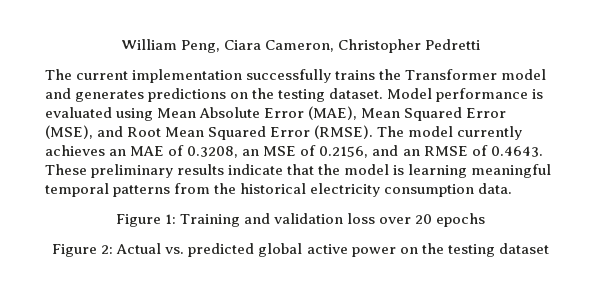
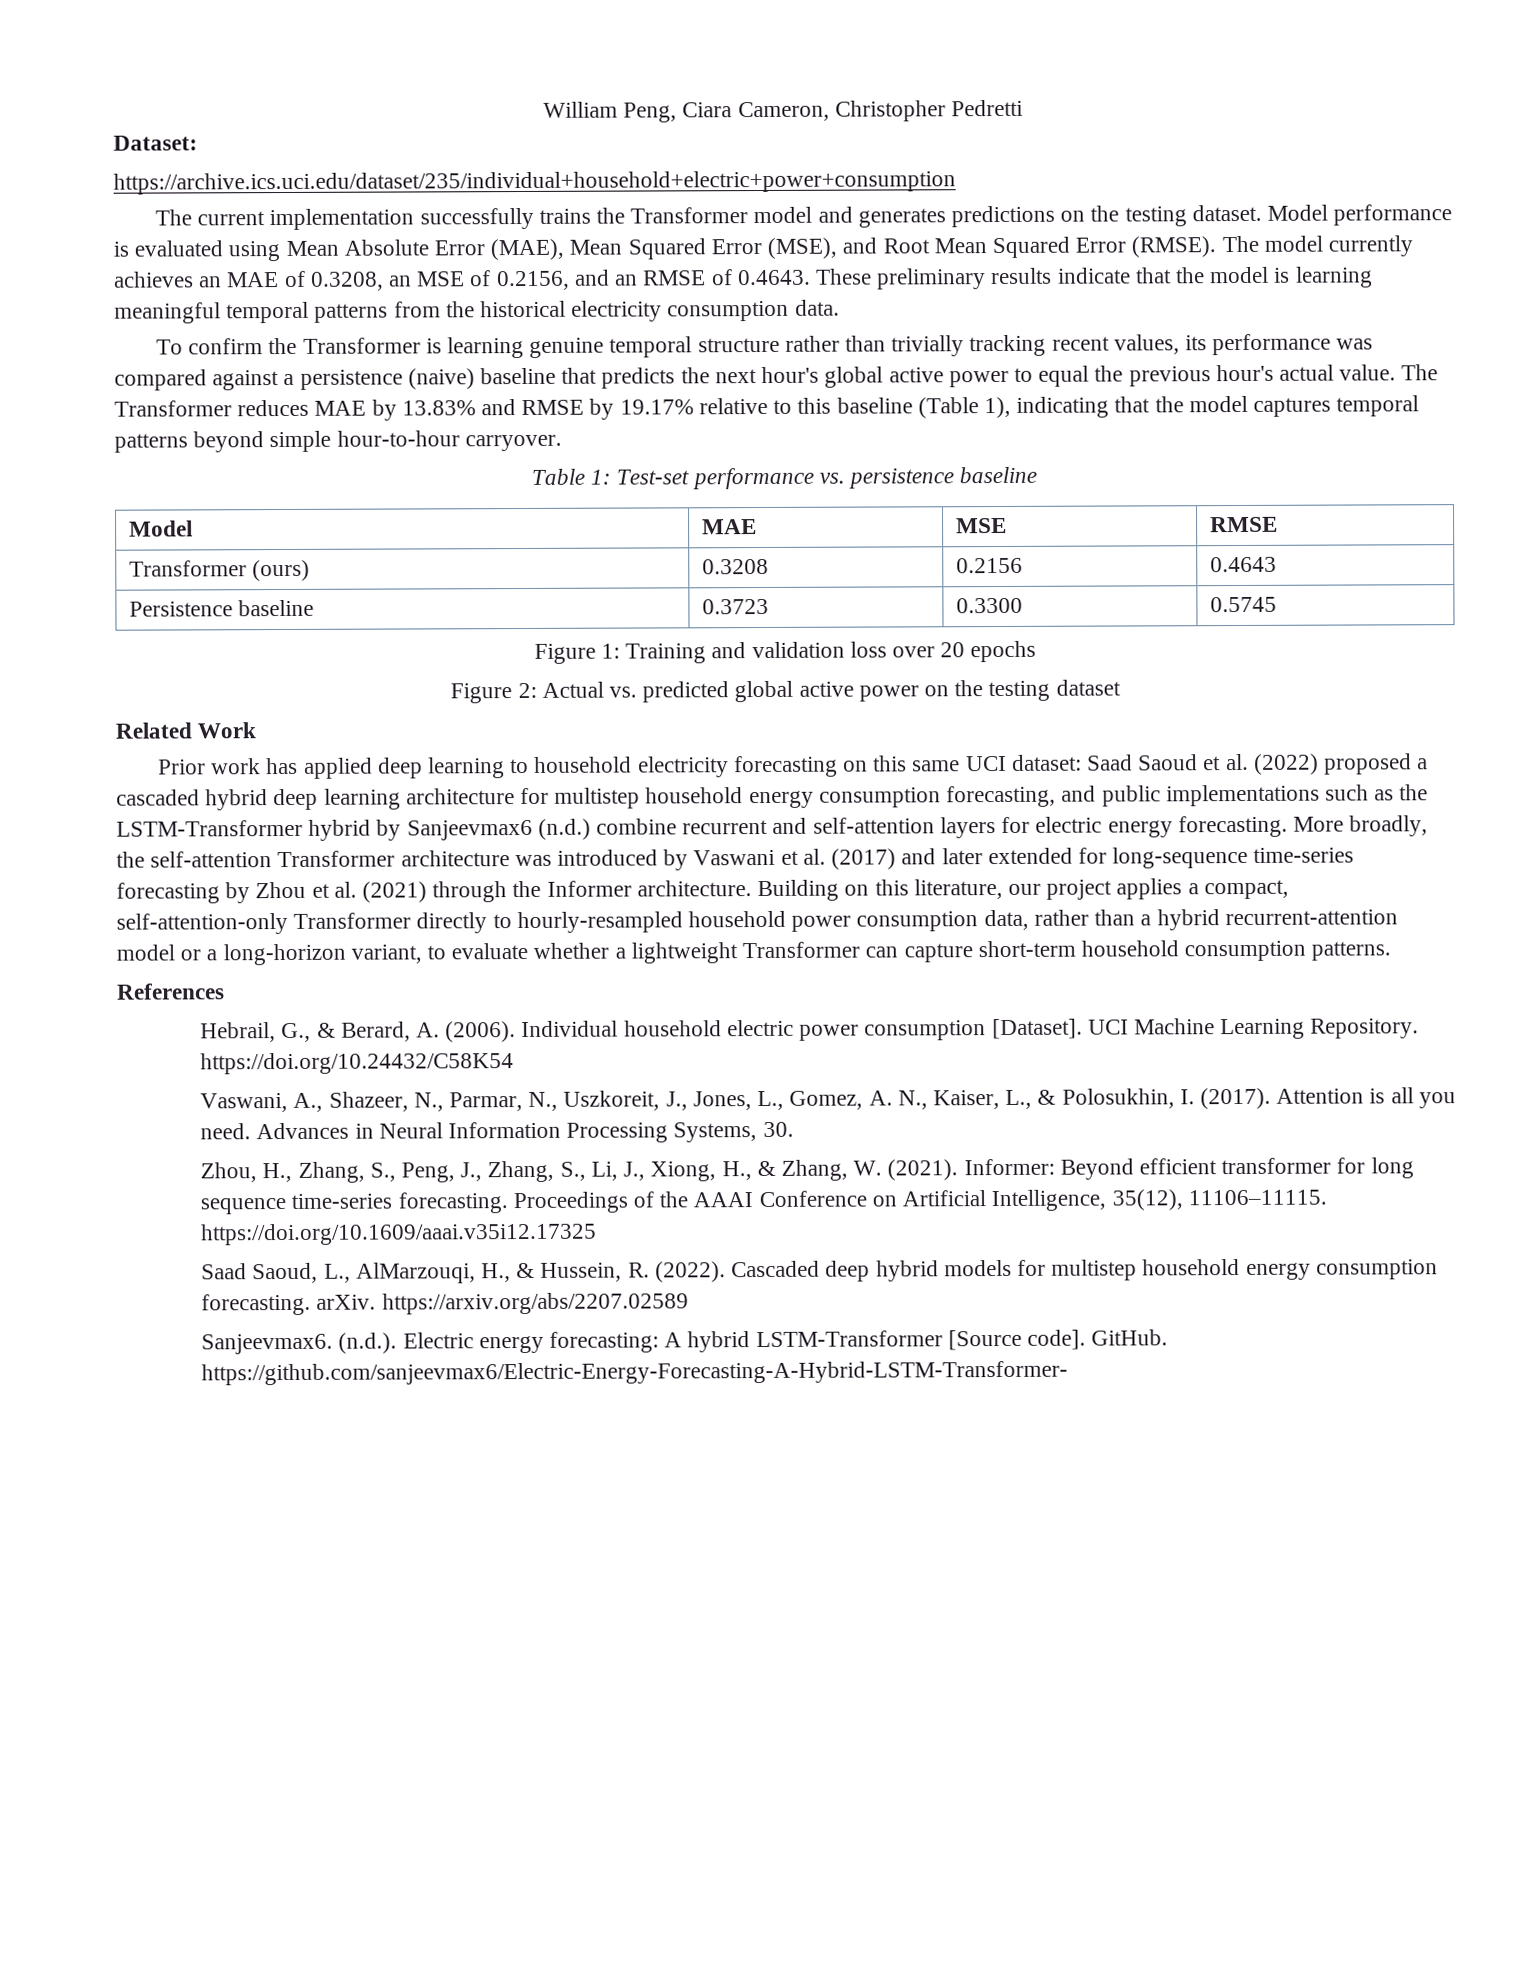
(481, 44) none -> [113,135,198,151] [113,170,956,195] // Dataset: // https://archive.ics.uci.edu/dataset/235/individual+household+electric+power+consumption
(513, 188) none -> [155,333,1374,359] [114,364,1439,391] [114,395,1420,421] [114,430,562,453] [530,466,1038,490] [129,520,194,537] [702,519,758,535] [956,517,1008,534] [1210,516,1279,533] [129,559,311,582] [702,558,770,575] [956,557,1024,574] [1210,556,1278,573] [129,599,315,617] [702,598,770,615] [956,597,1024,614] [1210,596,1278,613] // To confirm the Transformer is learning genuine temporal structure rather than trivially tracking recent values, its performance was compared against a persistence (naive) baseline that predicts the next hour's global active power to equal the previous hour's actual value. The Transformer reduces MAE by 13.83% and RMSE by 19.17% relative to this baseline (Table 1), indicating that the model captures temporal patterns beyond simple hour-to-hour carryover. // Table 1: Test-set performance vs. persistence baseline // Model | MAE | MSE | RMSE // Transformer (ours) | 0.3208 | 0.2156 | 0.4643 // Persistence baseline | 0.3723 | 0.3300 | 0.5745
(549, 248) none -> [115,722,257,739] [157,753,1429,779] [116,784,1429,811] [116,815,1429,841] [116,846,1355,871] [116,878,1289,904] [116,909,1398,935] [116,940,1392,966] [116,983,225,1000] [200,1018,1420,1043] [200,1052,515,1075] [200,1087,1456,1113] [200,1121,794,1143] [200,1157,1414,1183] [200,1189,1327,1215] [200,1222,598,1246] [201,1259,1438,1284] [201,1292,689,1316] [201,1329,1169,1355] [201,1360,1069,1386] // Related Work // Prior work has applied deep learning to household electricity forecasting on this same UCI dataset: Saad Saoud et al. (2022) proposed a cascaded hybrid deep learning architecture for multistep household energy consumption forecasting, and public implementations such as the LSTM-Transformer hybrid by Sanjeevmax6 (n.d.) combine recurrent and self-attention layers for electric energy forecasting. More broadly, the self-attention Transformer architecture was introduced by Vaswani et al. (2017) and later extended for long-sequence time-series forecasting by Zhou et al. (2021) through the Informer architecture. Building on this literature, our project applies a compact, self-attention-only Transformer directly to hourly-resampled household power consumption data, rather than a hybrid recurrent-attention model or a long-horizon variant, to evaluate whether a lightweight Transformer can capture short-term household consumption patterns. // References // Hebrail, G., & Berard, A. (2006). Individual household electric power consumption [Dataset]. UCI Machine Learning Repository. https://doi.org/10.24432/C58K54 // Vaswani, A., Shazeer, N., Parmar, N., Uszkoreit, J., Jones, L., Gomez, A. N., Kaiser, L., & Polosukhin, I. (2017). Attention is all you need. Advances in Neural Information Processing Systems, 30. // Zhou, H., Zhang, S., Peng, J., Zhang, S., Li, J., Xiong, H., & Zhang, W. (2021). Informer: Beyond efficient transformer for long sequence time-series forecasting. Proceedings of the AAAI Conference on Artificial Intelligence, 35(12), 11106–11115. https://doi.org/10.1609/aaai.v35i12.17325 // Saad Saoud, L., AlMarzouqi, H., & Hussein, R. (2022). Cascaded deep hybrid models for multistep household energy consumption forecasting. arXiv. https://arxiv.org/abs/2207.02589 // Sanjeevmax6. (n.d.). Electric energy forecasting: A hybrid LSTM-Transformer [Source code]. GitHub. https://github.com/sanjeevmax6/Electric-Energy-Forecasting-A-Hybrid-LSTM-Transformer-

